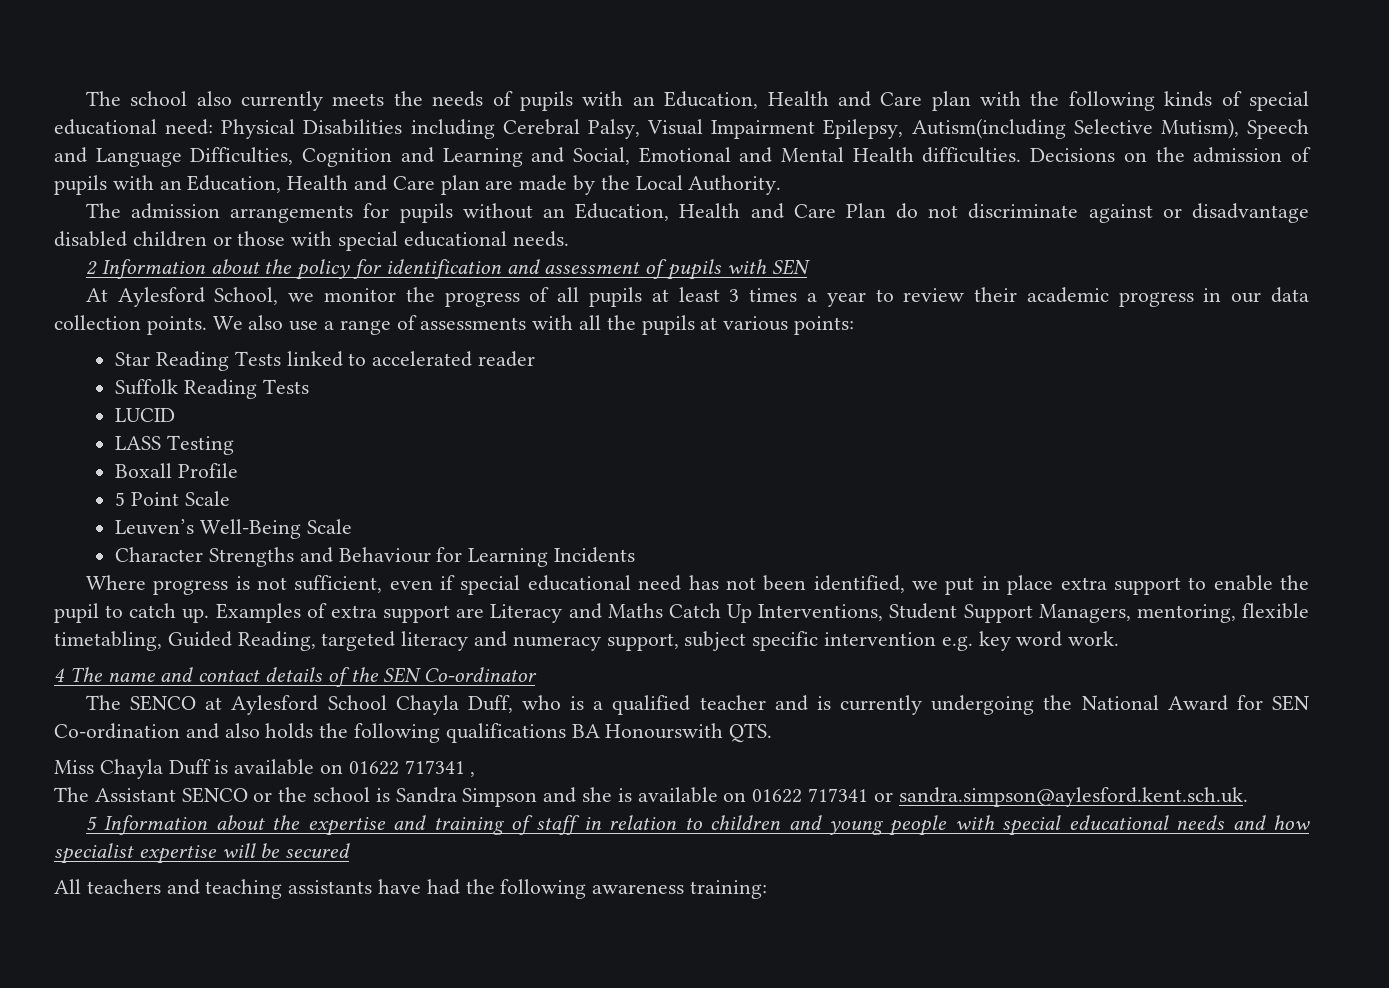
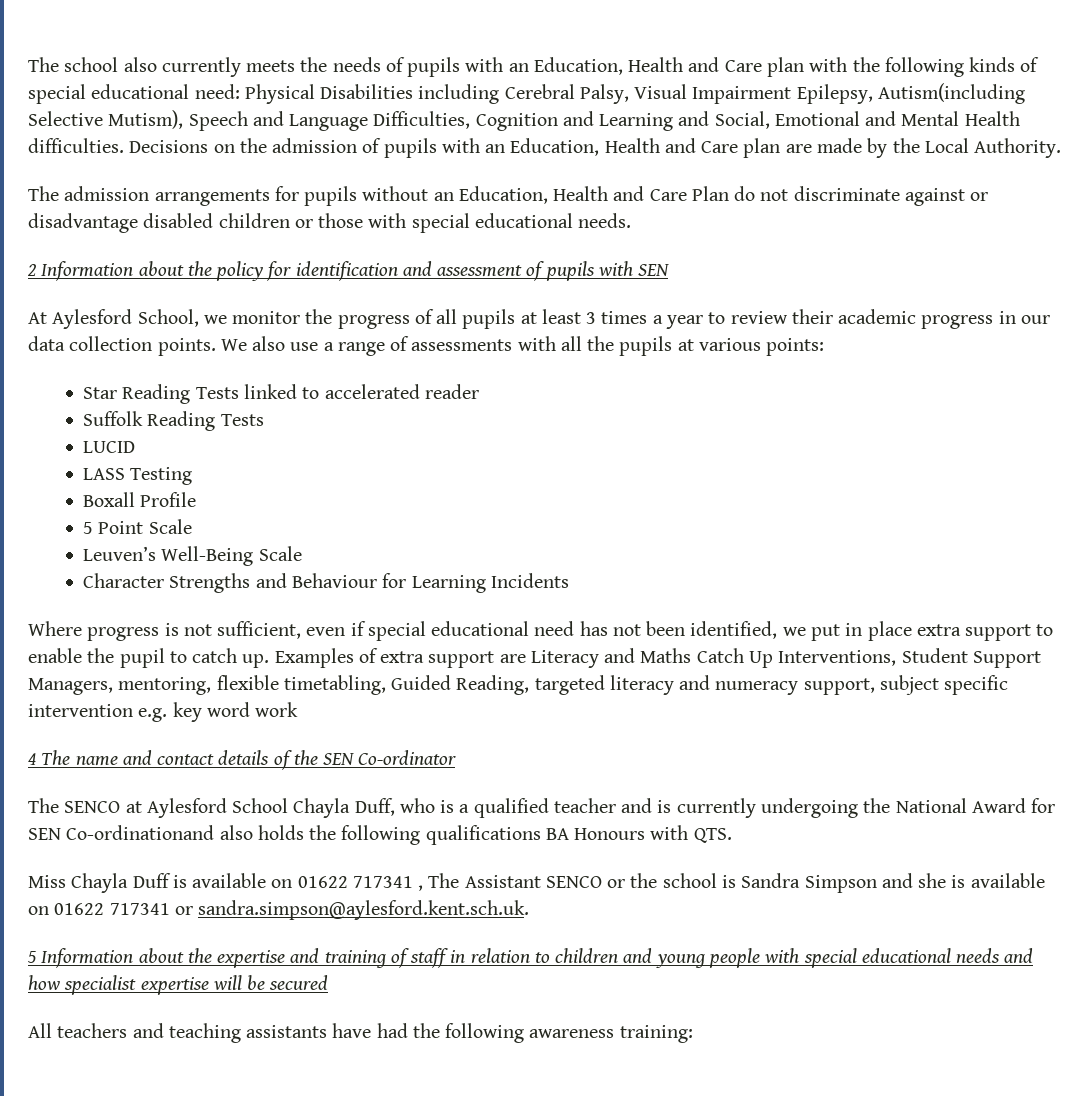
[1068,631,1120,646] work. -> [255,702,299,717] work
[54,723,219,739] Co-ordination and -> [66,825,215,840] Co-ordinationand
[605,723,724,739] Honourswith -> [574,825,689,840] Honours with
(476, 774) // -> (424, 888) none

